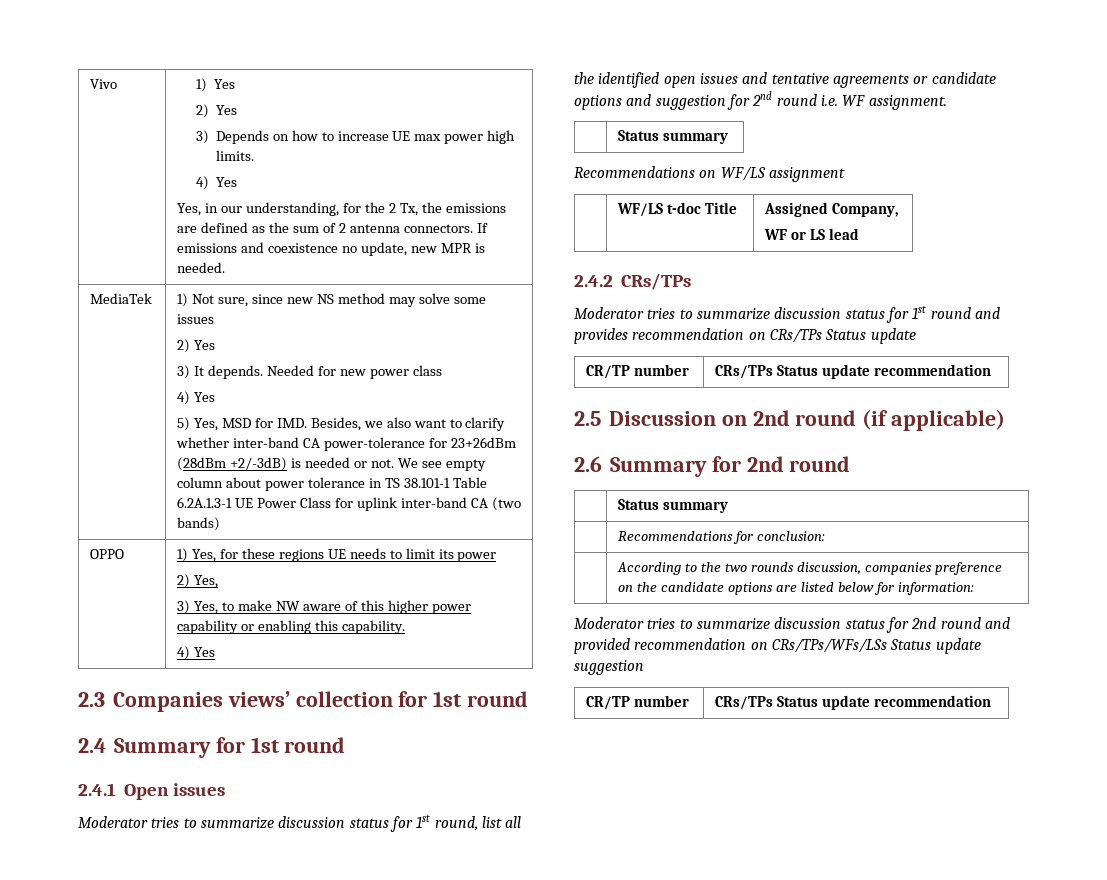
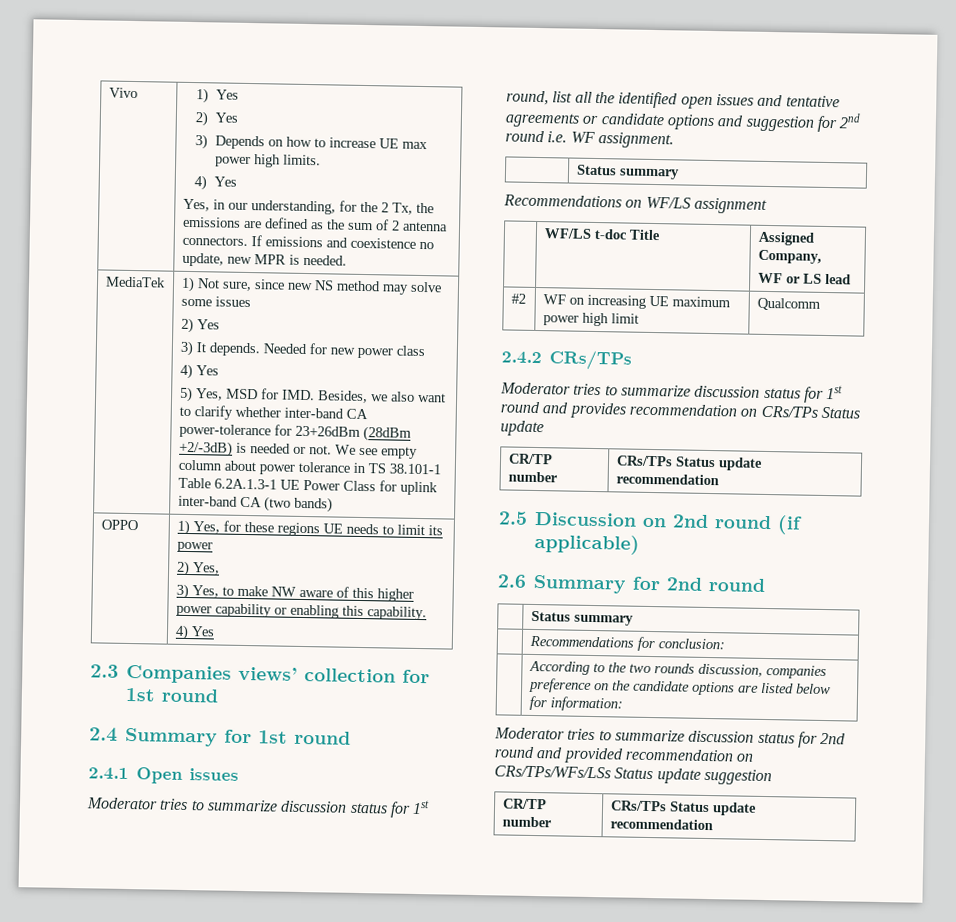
(860, 234) none -> [510,293,526,304] [542,294,731,309] [542,312,639,327] [756,297,821,311] // #2 | WF on increasing UE maximum power high limit | Qualcomm

